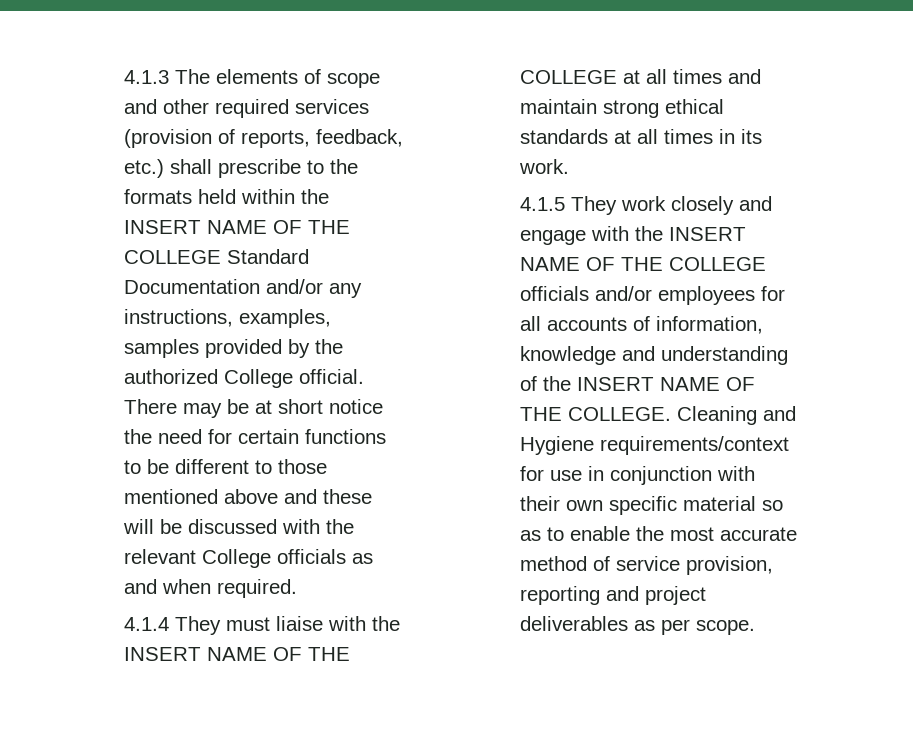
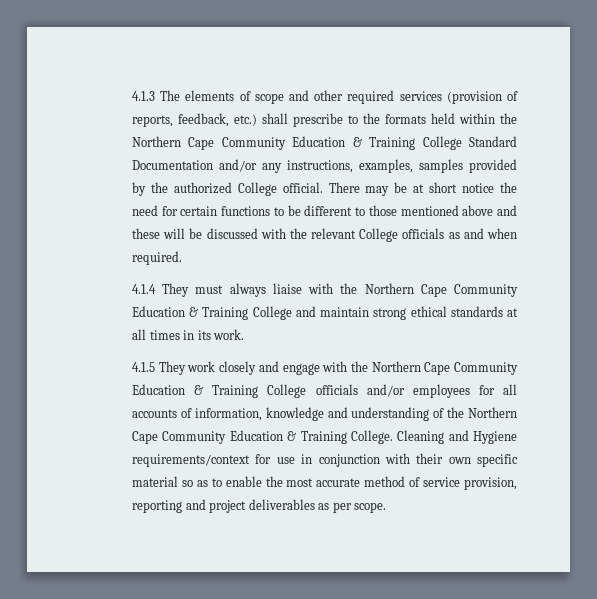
[123,220,350,234] [123,250,221,264] INSERT NAME OF THE COLLEGE -> [132,136,462,150] Northern Cape Community Education & Training College
(270, 624) none -> [229,283,266,297] always
[123,647,350,661] [519,69,722,84] INSERT NAME OF THE COLLEGE at all times -> [364,283,518,297] [132,306,292,320] Northern Cape Community Education & Training College
[668,227,746,241] [519,257,766,271] INSERT NAME OF THE COLLEGE -> [371,361,518,375] [132,384,307,398] Northern Cape Community Education & Training College
[576,377,755,391] [519,407,671,421] INSERT NAME OF THE COLLEGE. -> [468,407,517,418] [132,430,393,444] Northern Cape Community Education & Training College.

